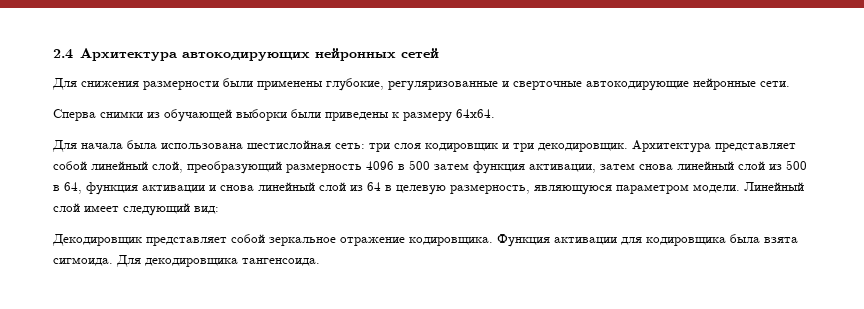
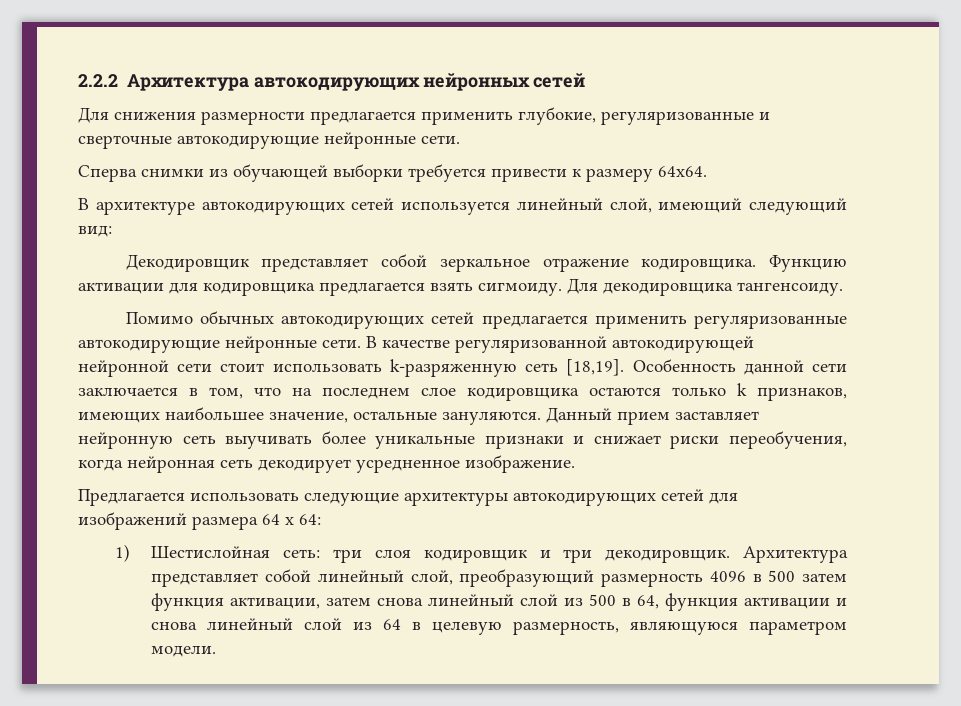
[53,49,73,59] 2.4 -> [78,74,118,87] 2.2.2
[223,78,323,90] были применены -> [310,111,513,125] предлагается применить
[291,109,389,121] были приведены -> [408,164,567,182] требуется привести
[52,140,331,152] Для начала была использована шестислойная -> [78,198,847,215] [78,225,112,237] [125,254,847,272] [78,278,843,296] [125,311,847,329] [78,336,754,353] [78,359,847,377] [78,383,847,401] [78,407,759,425] [78,431,847,449] [78,455,575,473] [78,489,738,506] [78,512,321,530] [114,544,271,562] В архитектуре автокодирующих сетей используется линейный слой, имеющий следующий вид: // Декодировщик представляет собой зеркальное отражение кодировщика. Функцию активации для кодировщика предлагается взять сигмоиду. Для декодировщика тангенсоиду. // Помимо обычных автокодирующих сетей предлагается применить регуляризованные автокодирующие нейронные сети. В качестве регуляризованной автокодирующей нейронной сети стоит использовать k-разряженную сеть [18,19]. Особенность данной сети заключается в том, что на последнем слое кодировщика остаются только k признаков, имеющих наибольшее значение, остальные зануляются. Данный прием заставляет нейронную сеть выучивать более уникальные признаки и снижает риски переобучения, когда нейронная сеть декодирует усредненное изображение. // Предлагается использовать следующие архитектуры автокодирующих сетей для изображений размера 64 х 64: // 1) Шестислойная
[744,182,804,191] [53,203,219,216] [52,234,798,247] [53,255,320,267] Линейный слой имеет следующий вид: // Декодировщик представляет собой зеркальное отражение кодировщика. Функция активации для кодировщика была взята сигмоида. Для декодировщика тангенсоида. -> (217, 651) none

